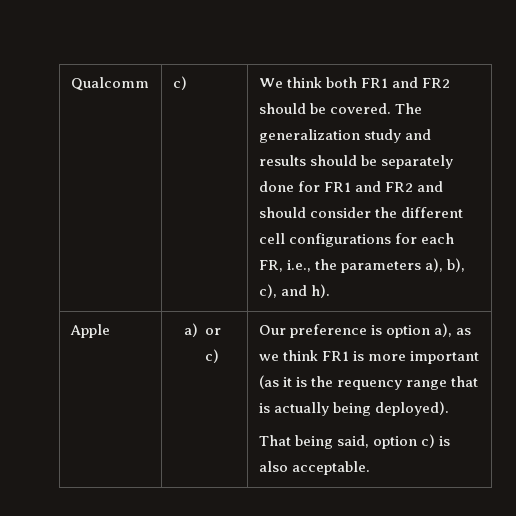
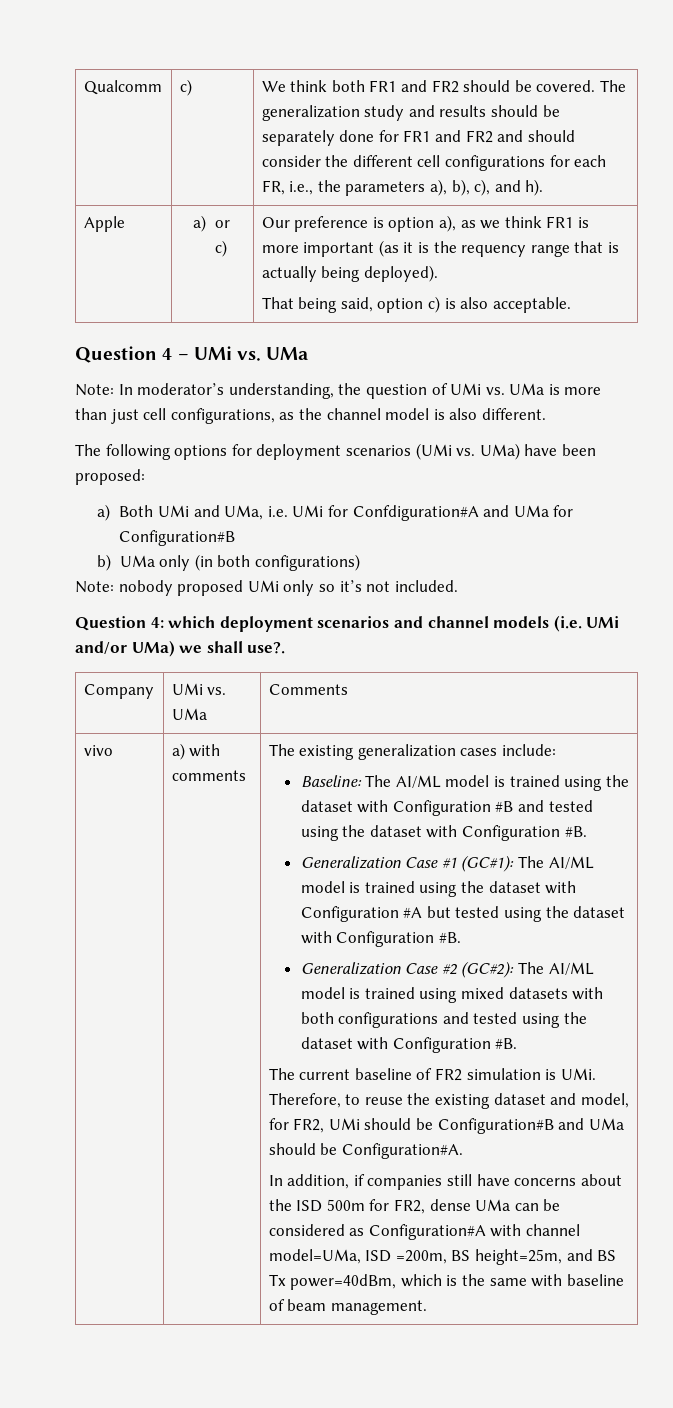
(370, 468) none -> [75,346,309,363] [75,383,602,399] [75,408,546,424] [75,443,596,460] [75,469,145,485] [97,504,574,521] [119,530,236,546] [97,554,361,571] [75,580,458,596] [75,615,620,632] [75,640,286,657] [83,684,154,699] [171,683,227,695] [171,708,207,720] [268,684,348,695] [83,745,113,756] [171,743,221,760] [171,770,246,781] [268,744,557,760] [300,775,629,791] [300,800,593,816] [300,825,587,841] [300,855,594,872] [300,881,577,897] [300,906,626,922] [300,931,461,947] [300,961,594,978] [300,987,604,1003] [300,1012,587,1028] [300,1037,518,1053] [268,1068,596,1081] [268,1093,629,1109] [268,1118,624,1134] [268,1143,463,1159] [268,1174,622,1190] [268,1199,561,1214] [268,1224,581,1240] [268,1249,617,1265] [268,1274,624,1290] [268,1299,427,1315] // Question 4 – UMi vs. UMa // Note: In moderator’s understanding, the question of UMi vs. UMa is more than just cell configurations, as the channel model is also different. // The following options for deployment scenarios (UMi vs. UMa) have been proposed: // a) Both UMi and UMa, i.e. UMi for Confdiguration#A and UMa for Configuration#B // b) UMa only (in both configurations) // Note: nobody proposed UMi only so it’s not included. // Question 4: which deployment scenarios and channel models (i.e. UMi and/or UMa) we shall use?. // Company | UMi vs. UMa | Comments // vivo | a) with comments | The existing generalization cases include: // Baseline: The AI/ML model is trained using the dataset with Configuration #B and tested using the dataset with Configuration #B. // Generalization Case #1 (GC#1): The AI/ML model is trained using the dataset with Configuration #A but tested using the dataset with Configuration #B. // Generalization Case #2 (GC#2): The AI/ML model is trained using mixed datasets with both configurations and tested using the dataset with Configuration #B. // The current baseline of FR2 simulation is UMi. Therefore, to reuse the existing dataset and model, for FR2, UMi should be Configuration#B and UMa should be Configuration#A. // In addition, if companies still have concerns about the ISD 500m for FR2, dense UMa can be considered as Configuration#A with channel model=UMa, ISD =200m, BS height=25m, and BS Tx power=40dBm, which is the same with baseline of beam management.

